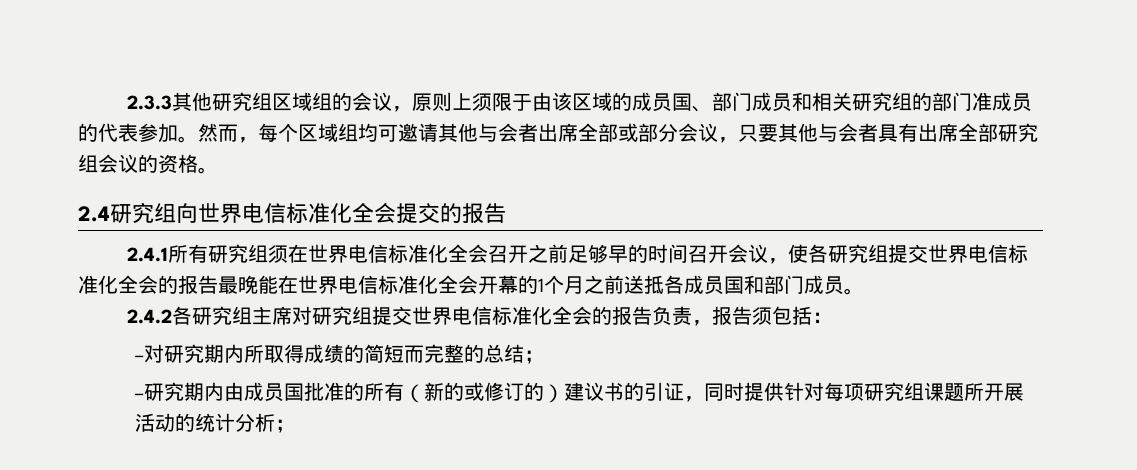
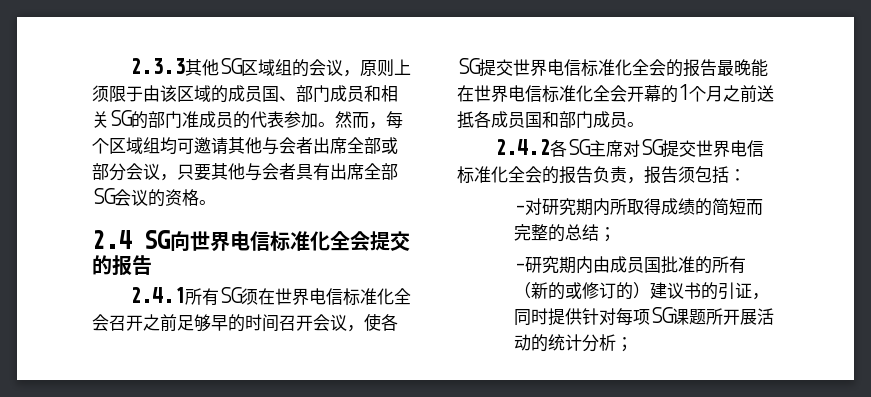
[212,92,273,111] 研究组 -> [219,58,244,74] SG
[852,92,913,111] 研究组 -> [109,110,133,126] SG
[998,123,1038,142] [78,154,98,173] 研究组 -> [92,188,116,204] SG
[110,202,176,224] 研究组 -> [144,230,170,249] SG
[208,244,269,263] 研究组 -> [219,287,244,303] SG
[828,244,889,263] 研究组 -> [457,58,481,74] SG
[192,306,373,325] 研究组主席对研究组 -> [567,139,665,157] SG主席对SG
[864,382,925,401] 研究组 -> [649,307,674,323] SG

